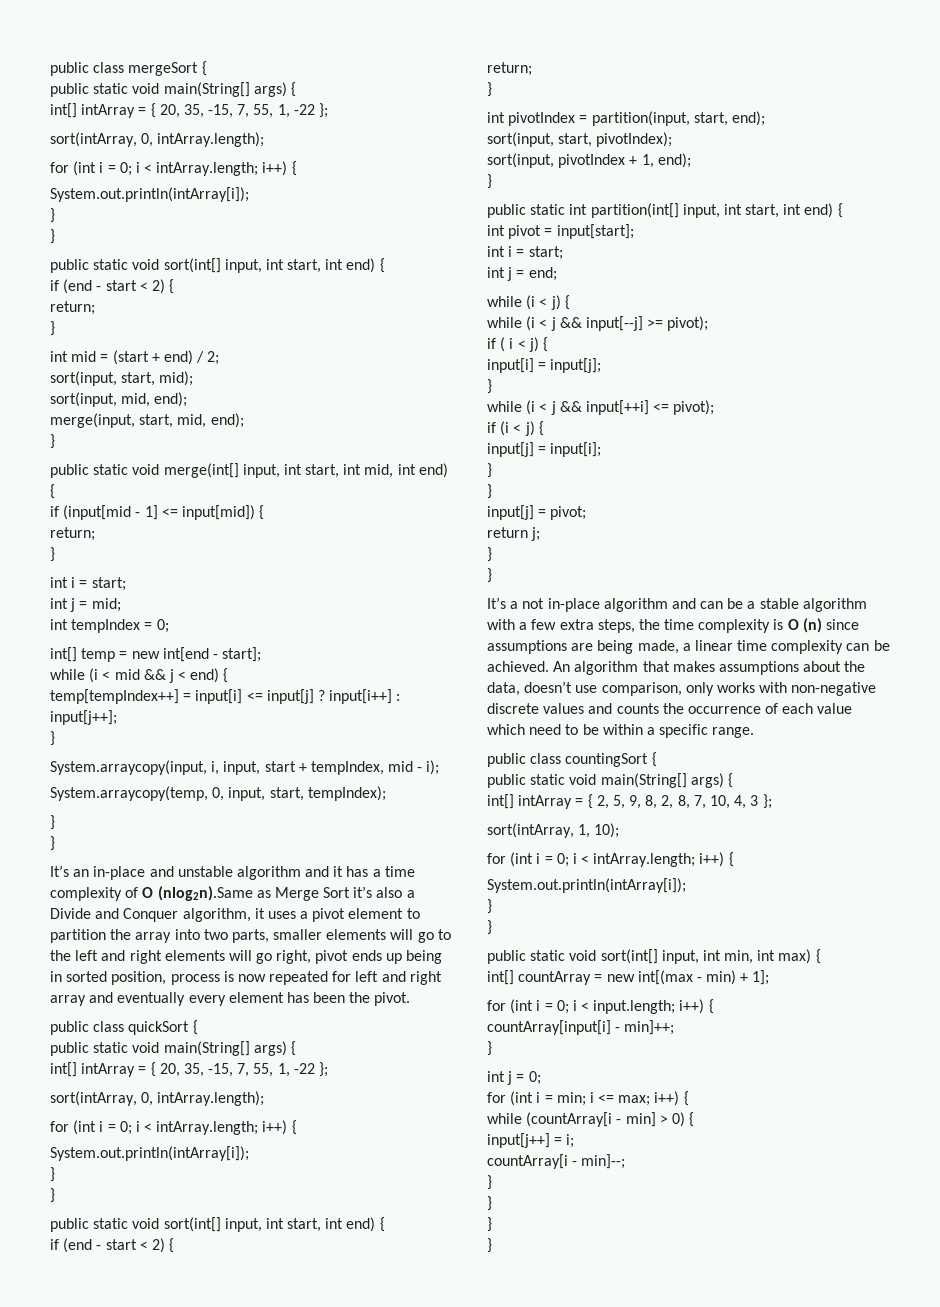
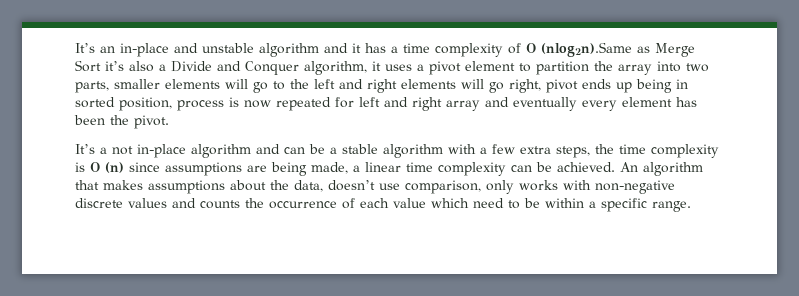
[50,61,207,76] [50,82,296,97] [50,103,329,118] [50,132,265,147] [50,161,297,176] [50,187,249,202] [50,208,55,223] [50,229,55,244] [50,258,385,273] [50,279,175,294] [50,301,95,315] [50,321,55,336] [50,350,220,365] [50,371,194,386] [50,392,188,407] [50,413,244,428] [50,434,55,449] [50,463,448,478] [50,484,55,499] [50,505,265,520] [50,527,95,541] [50,547,55,562] [50,577,126,591] [50,598,121,612] [50,619,169,633] [50,647,262,662] [50,668,229,683] [50,689,401,704] [50,710,117,725] [50,731,55,746] [50,760,440,775] [50,786,386,801] [50,815,55,830] [50,836,55,851] public class mergeSort { // public static void main(String[] args) { // int[] intArray = { 20, 35, -15, 7, 55, 1, -22 }; // sort(intArray, 0, intArray.length); // for (int i = 0; i < intArray.length; i++) { // System.out.println(intArray[i]); // } // } // public static void sort(int[] input, int start, int end) { // if (end - start < 2) { // return; // } // int mid = (start + end) / 2; // sort(input, start, mid); // sort(input, mid, end); // merge(input, start, mid, end); // } // public static void merge(int[] input, int start, int mid, int end) { // if (input[mid - 1] <= input[mid]) { // return; // } // int i = start; // int j = mid; // int tempIndex = 0; // int[] temp = new int[end - start]; // while (i < mid && j < end) { // temp[tempIndex++] = input[i] <= input[j] ? input[i++] : input[j++]; // } // System.arraycopy(input, i, input, start + tempIndex, mid - i); // System.arraycopy(temp, 0, input, start, tempIndex); // } // } // -> (75, 48) none
[50,1020,198,1035] [50,1041,296,1056] [50,1062,329,1077] [50,1091,265,1106] [50,1120,297,1135] [50,1146,249,1161] [50,1167,55,1182] [50,1188,55,1203] [50,1217,385,1232] [50,1238,175,1253] [487,62,532,76] [487,82,492,97] [487,111,765,126] [487,132,673,147] [487,153,691,168] [487,174,492,189] [487,203,843,218] [487,224,634,239] [487,246,563,260] [487,267,557,281] [487,295,570,310] [487,316,709,331] [487,337,548,352] [487,358,602,373] [487,379,492,394] [487,400,715,415] [487,421,544,436] [487,442,602,457] [487,463,492,478] [487,484,492,499] [487,505,587,520] [487,527,541,541] [487,547,492,562] [487,568,492,583] // public class quickSort { // public static void main(String[] args) { // int[] intArray = { 20, 35, -15, 7, 55, 1, -22 }; // sort(intArray, 0, intArray.length); // for (int i = 0; i < intArray.length; i++) { // System.out.println(intArray[i]); // } // } // public static void sort(int[] input, int start, int end) { // if (end - start < 2) { // return; // } // int pivotIndex = partition(input, start, end); // sort(input, start, pivotIndex); // sort(input, pivotIndex + 1, end); // } // public static int partition(int[] input, int start, int end) { // int pivot = input[start]; // int i = start; // int j = end; // while (i < j) { // while (i < j && input[--j] >= pivot); // if ( i < j) { // input[i] = input[j]; // } // while (i < j && input[++i] <= pivot); // if (i < j) { // input[j] = input[i]; // } // } // input[j] = pivot; // return j; // } // } -> (169, 122) none
[487,752,657,767] [487,773,733,788] [487,794,772,809] [487,823,620,838] [487,852,734,867] [487,878,686,893] [487,899,492,914] [487,920,492,935] [487,949,821,964] [487,970,770,985] [487,999,714,1014] [487,1020,675,1035] [487,1041,492,1056] [487,1071,541,1085] [487,1091,689,1106] [487,1112,695,1127] [487,1133,575,1148] [487,1154,626,1169] [487,1175,492,1190] [487,1196,492,1211] [487,1217,492,1232] [487,1238,492,1253] // public class countingSort { // public static void main(String[] args) { // int[] intArray = { 2, 5, 9, 8, 2, 8, 7, 10, 4, 3 }; // sort(intArray, 1, 10); // for (int i = 0; i < intArray.length; i++) { // System.out.println(intArray[i]); // } // } // public static void sort(int[] input, int min, int max) { // int[] countArray = new int[(max - min) + 1]; // for (int i = 0; i < input.length; i++) { // countArray[input[i] - min]++; // } // int j = 0; // for (int i = min; i <= max; i++) { // while (countArray[i - min] > 0) { // input[j++] = i; // countArray[i - min]--; // } // } // } // } -> (691, 206) none

